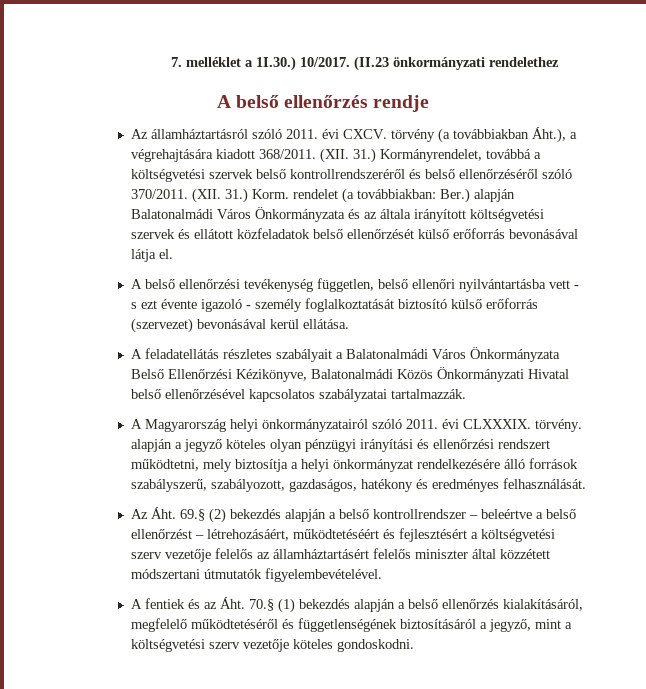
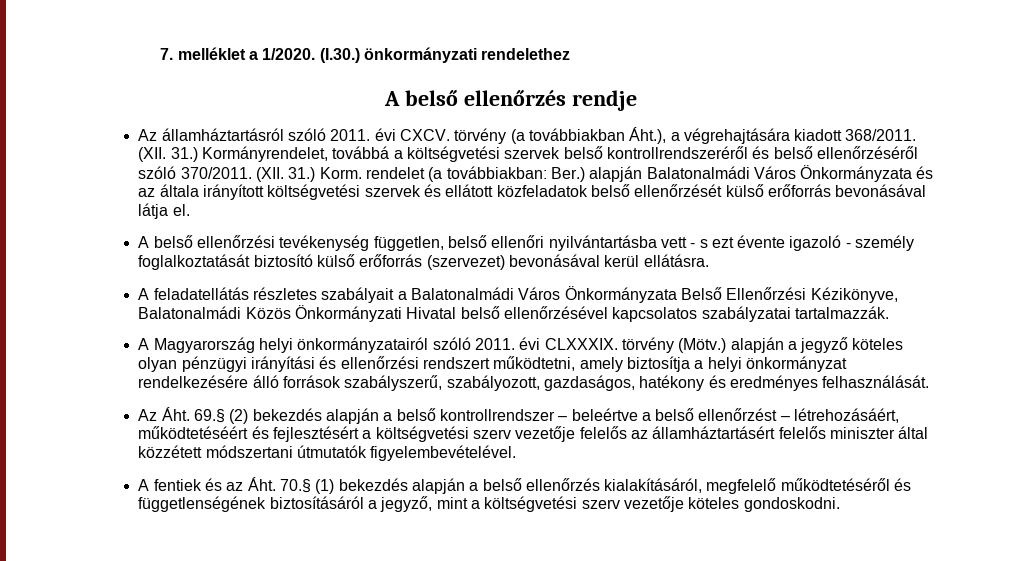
[256,56,390,71] 1I.30.) 10/2017. (II.23 -> [262,48,360,63] 1/2020. (I.30.)
[302,319,349,329] ellátása. -> [643,254,709,267] ellátásra.
[534,419,582,432] törvény. -> [621,337,727,353] törvény (Mötv.)
[202,459,232,472] mely -> [579,357,623,372] amely

